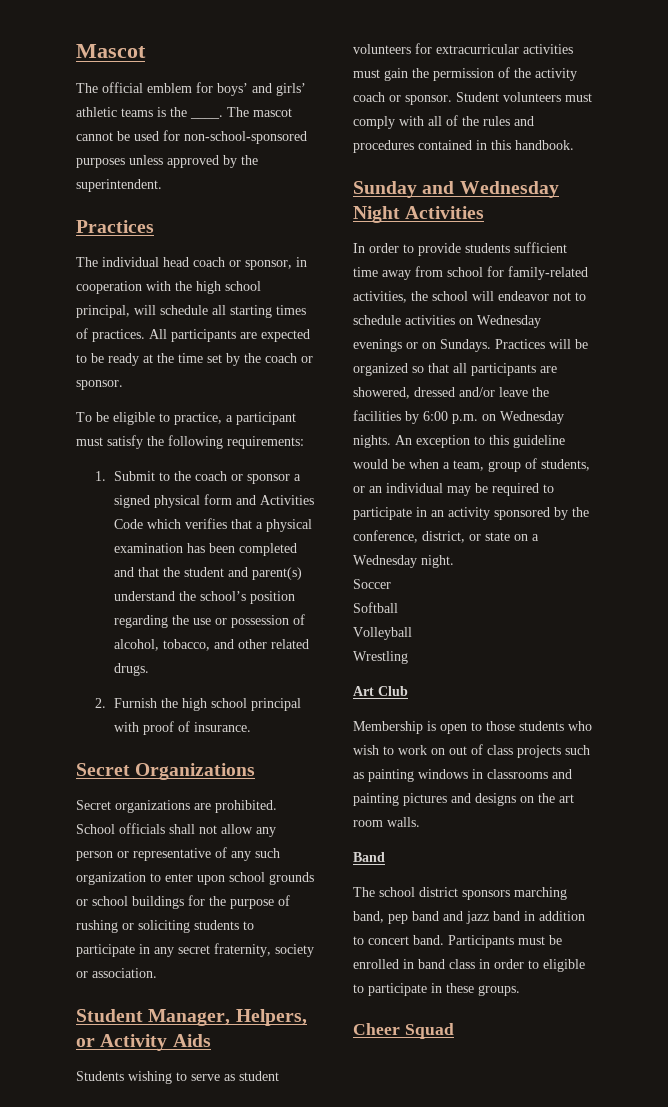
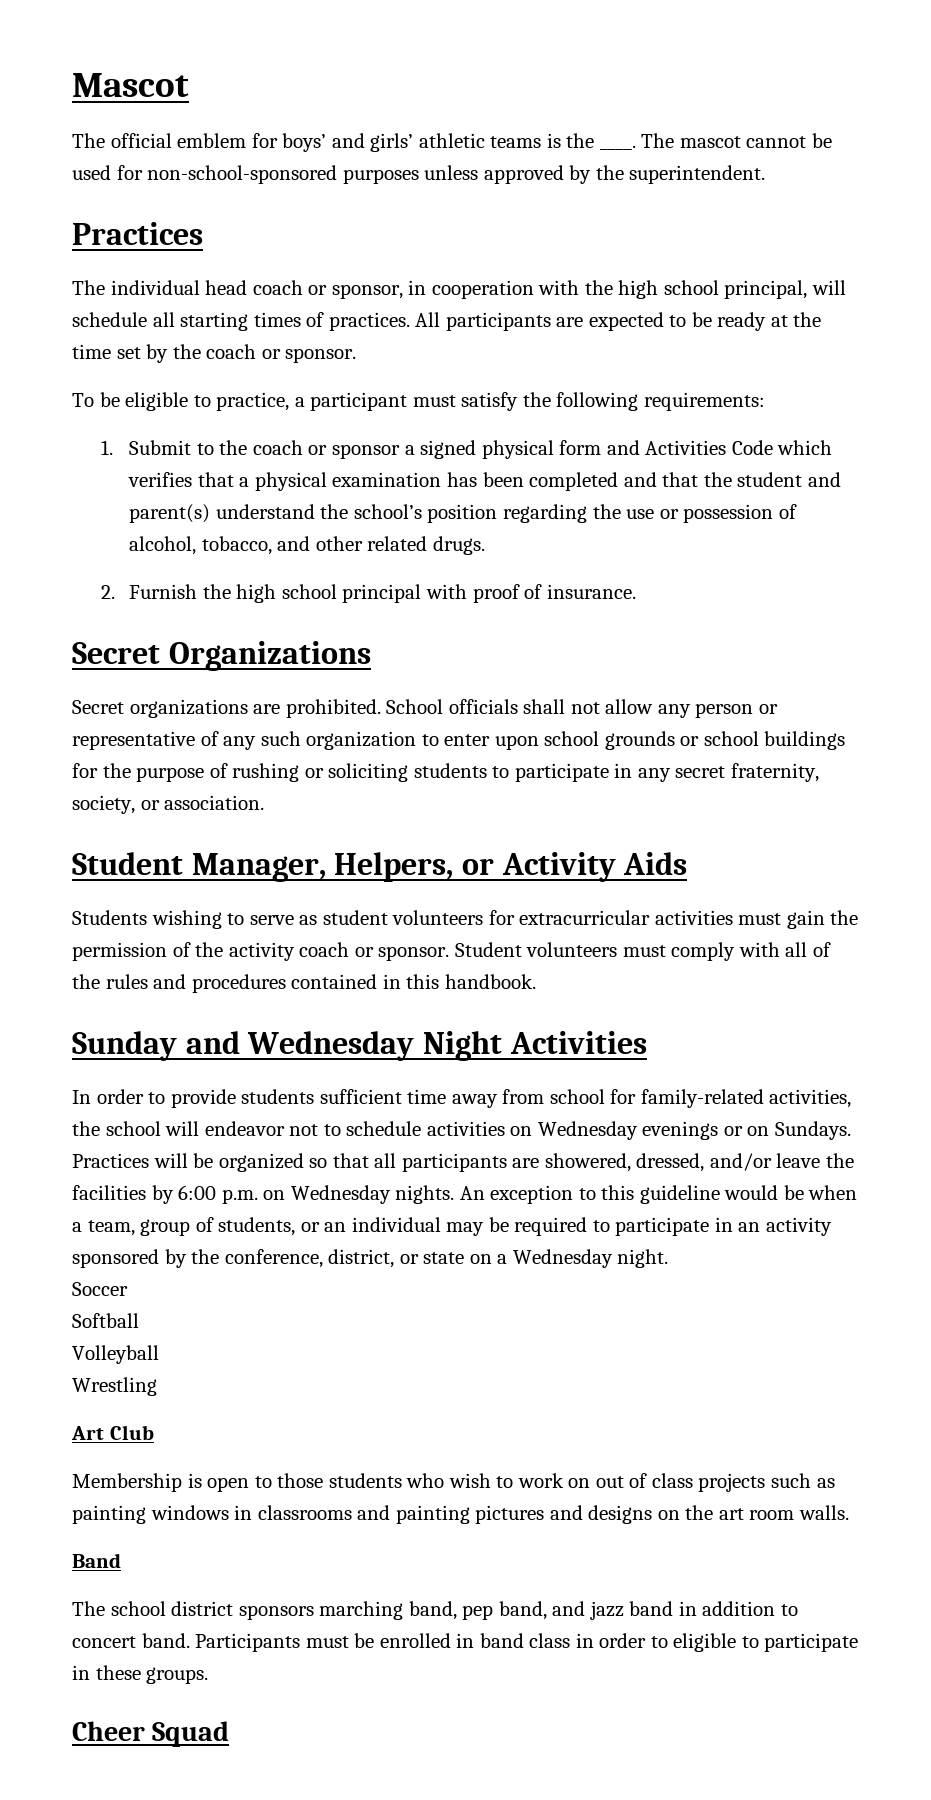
[275,944,314,957] society -> [72,795,135,814] society,
[414,387,455,397] dressed -> [636,1153,705,1172] dressed,
[412,911,439,921] band -> [498,1601,547,1620] band,

